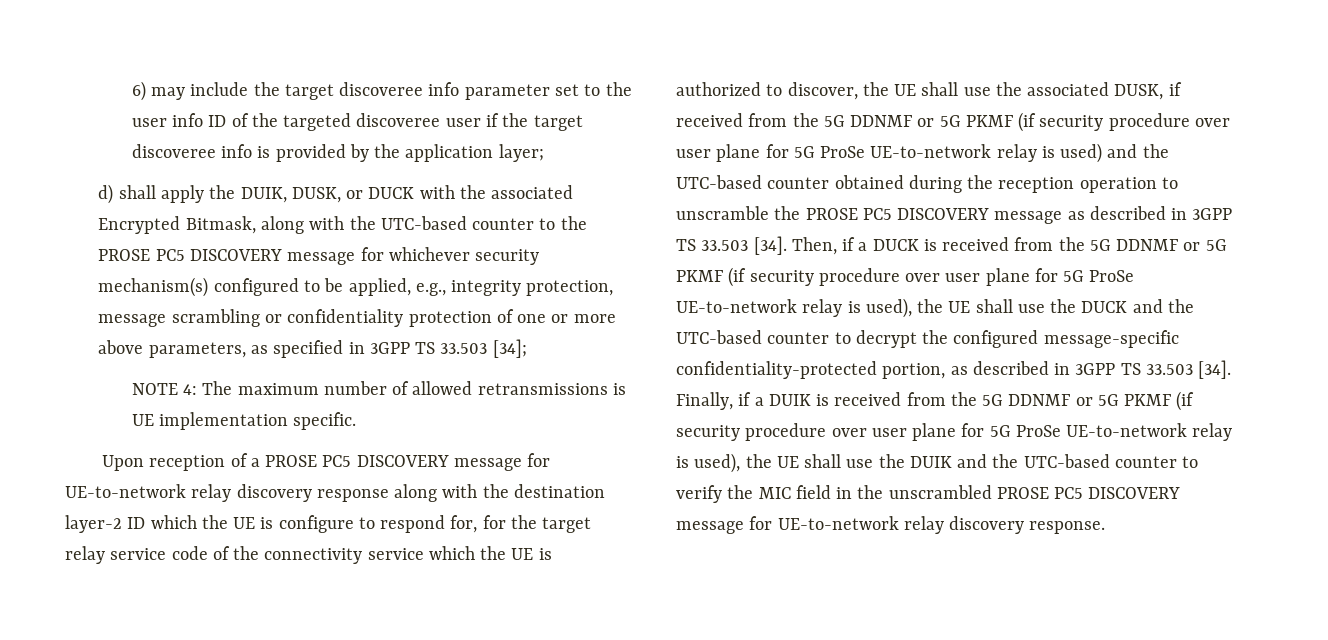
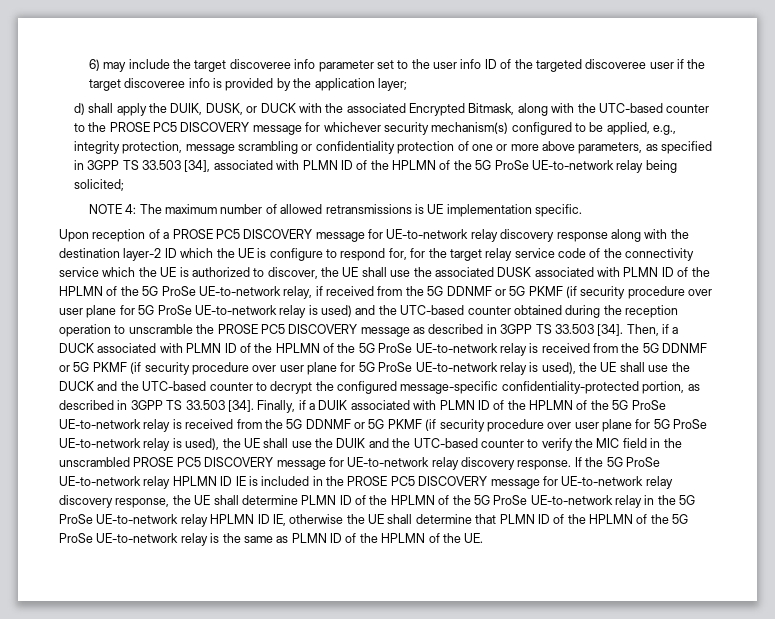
[492,339,527,358] [34]; -> [184,160,677,173] [73,179,124,191] [34], associated with PLMN ID of the HPLMN of the 5G ProSe UE-to-network relay being solicited;
[1114,84,1164,100] DUSK, -> [497,267,710,277] [59,286,313,299] DUSK associated with PLMN ID of the HPLMN of the 5G ProSe UE-to-network relay,
(919, 245) none -> [97,343,527,356] associated with PLMN ID of the HPLMN of the 5G ProSe UE-to-network relay
(811, 400) none -> [350,400,666,410] [59,419,171,432] associated with PLMN ID of the HPLMN of the 5G ProSe UE-to-network relay
(1106, 527) none -> [574,457,660,467] [59,476,673,489] [59,495,696,508] [59,514,689,527] [59,533,484,546] If the 5G ProSe UE-to-network relay HPLMN ID IE is included in the PROSE PC5 DISCOVERY message for UE-to-network relay discovery response, the UE shall determine PLMN ID of the HPLMN of the 5G ProSe UE-to-network relay in the 5G ProSe UE-to-network relay HPLMN ID IE, otherwise the UE shall determine that PLMN ID of the HPLMN of the 5G ProSe UE-to-network relay is the same as PLMN ID of the HPLMN of the UE.

